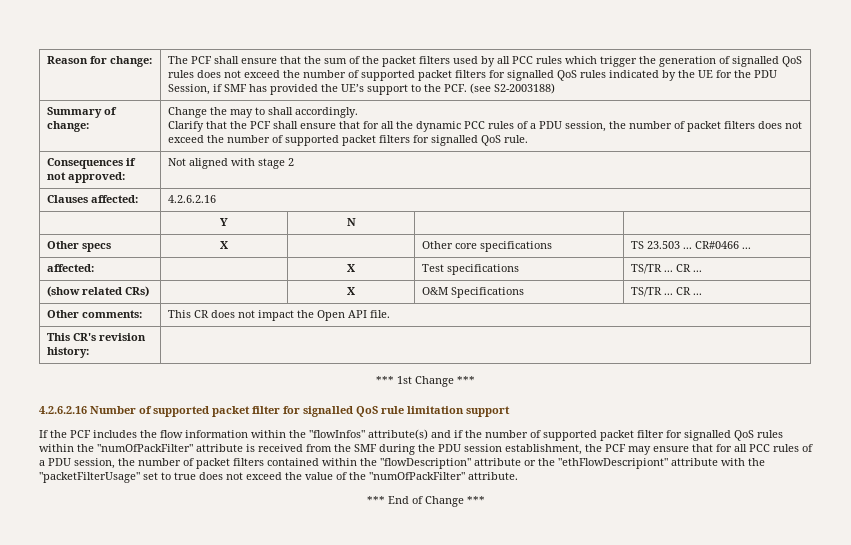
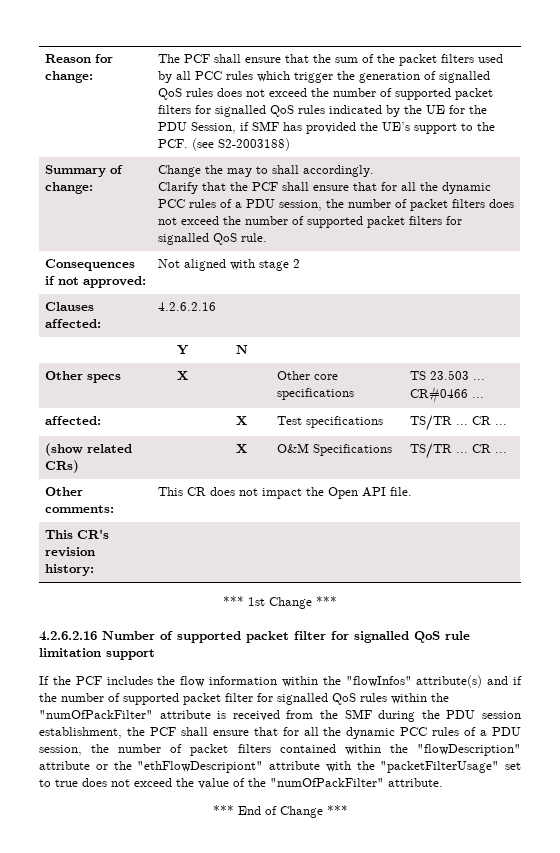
[628,444,747,455] may ensure that for all -> [180,727,396,739] shall ensure that for all the dynamic

